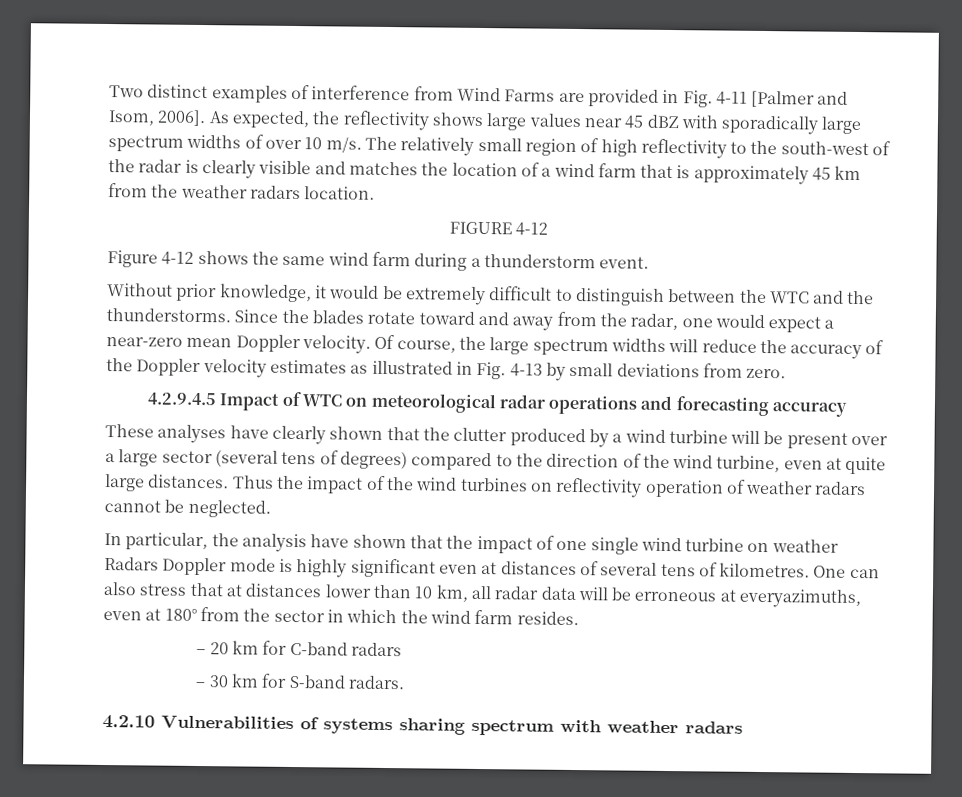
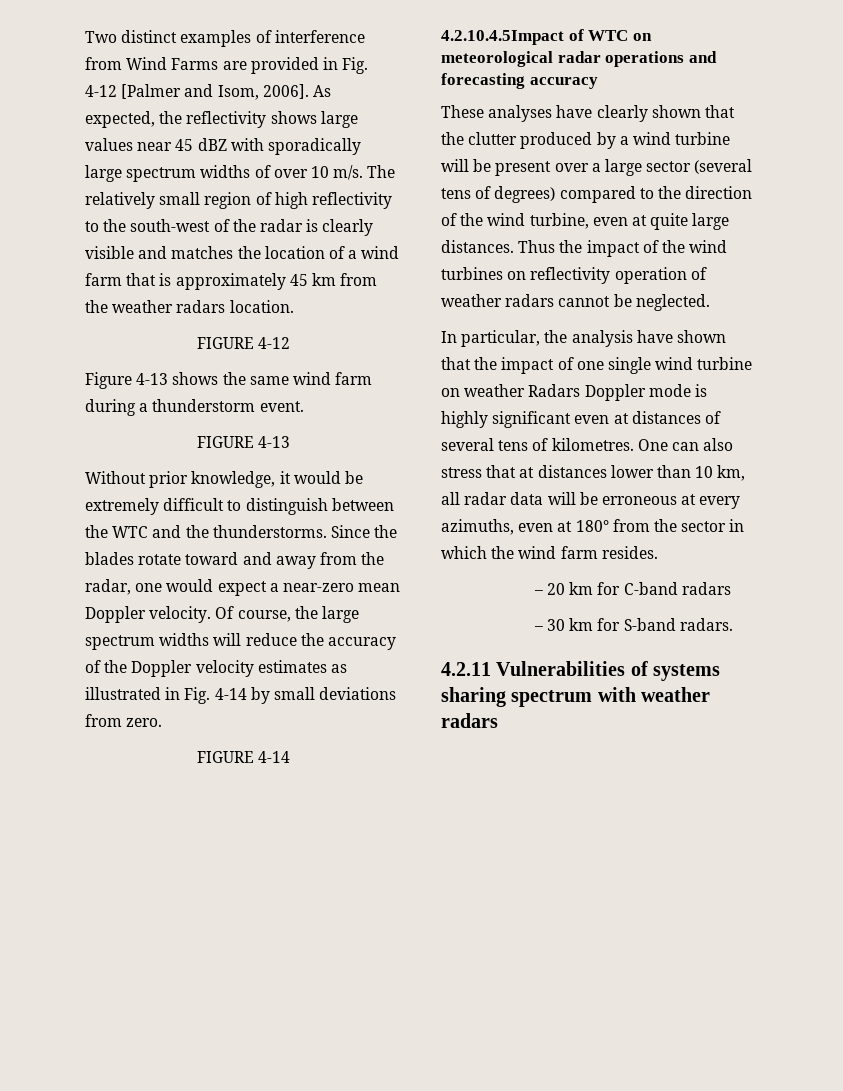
[715,91,748,105] 4-11 -> [85,85,117,97] 4-12
[161,251,195,265] 4-12 -> [136,373,169,385] 4-13
(650, 262) none -> [196,436,291,448] // FIGURE 4-13
[509,363,543,377] 4-13 -> [214,688,247,700] 4-14
[146,392,281,411] 4.2.9.4.5 Impact -> [196,751,291,763] [441,30,564,45] FIGURE 4-14 // 4.2.10.4.5Impact
[739,588,862,609] everyazimuths, -> [699,496,741,509] [441,519,514,535] every azimuths,
[102,714,155,729] 4.2.10 -> [441,662,491,676] 4.2.11

